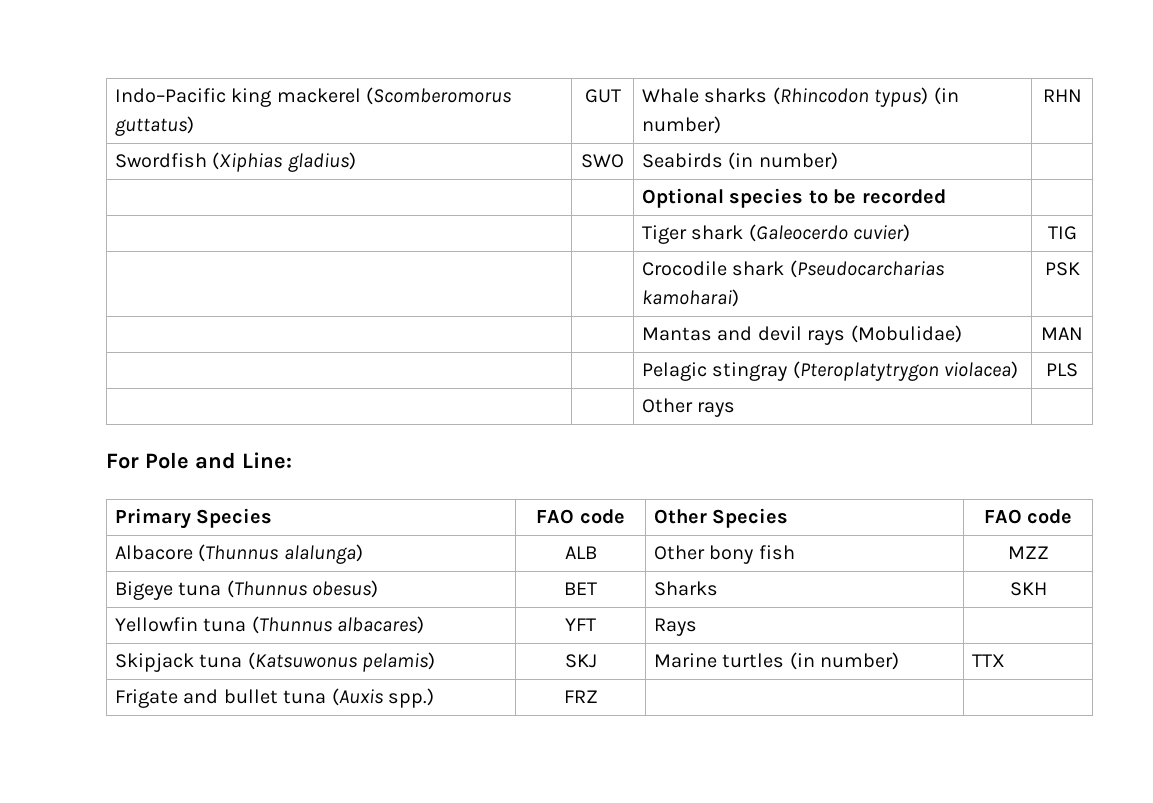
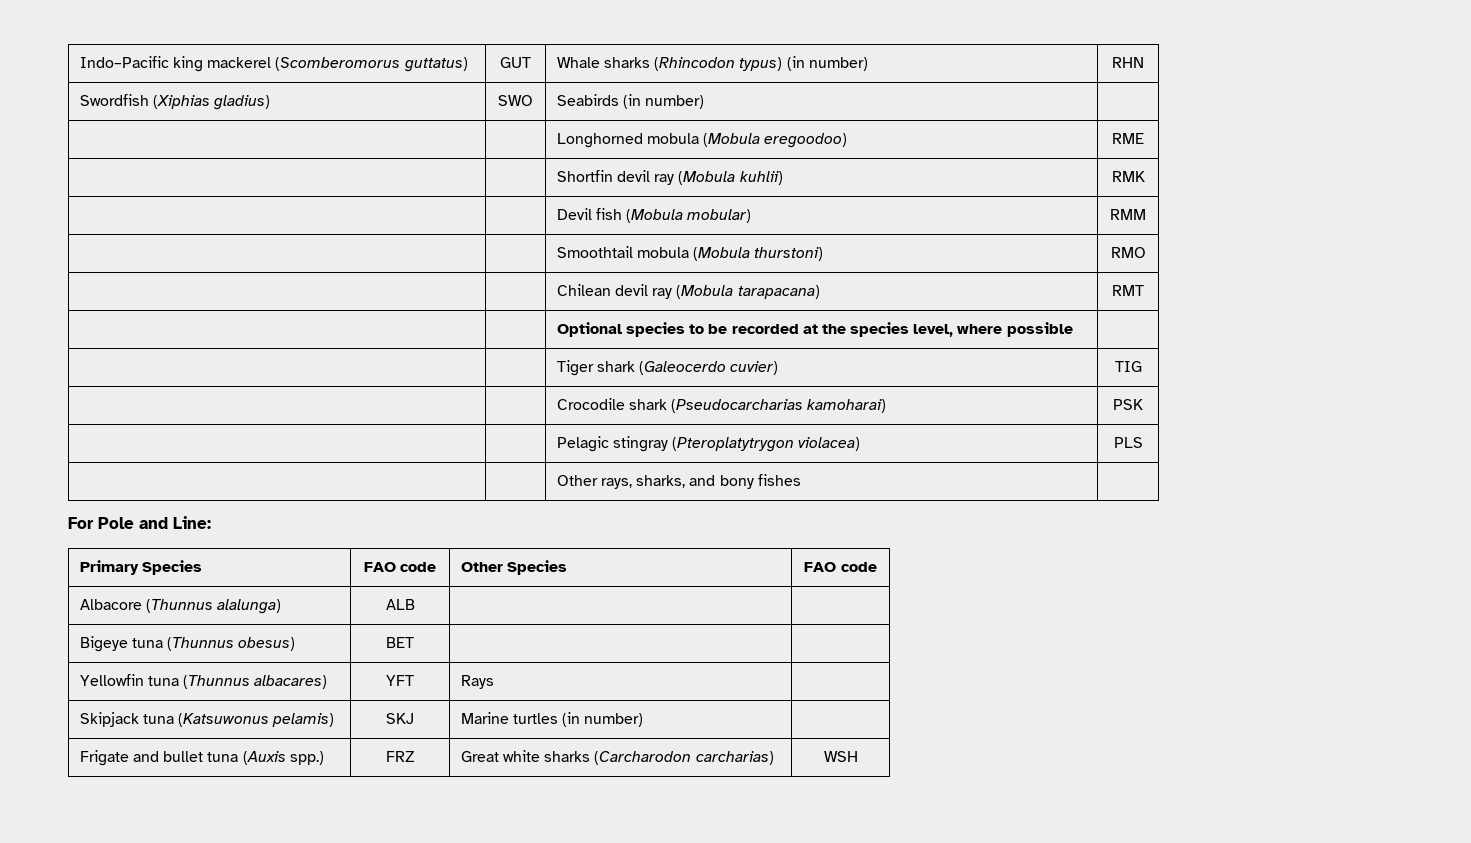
(838, 161) none -> [556,133,848,148] [1112,133,1144,144] [556,170,783,185] [1111,171,1145,182] [556,208,752,223] [1110,209,1146,220] [556,246,824,261] [1110,247,1146,258] [556,284,820,299] [1112,285,1144,296] // | | Longhorned mobula (Mobula eregoodoo) | RME // | | Shortfin devil ray (Mobula kuhlii) | RMK // | | Devil fish (Mobula mobular) | RMM // | | Smoothtail mobula (Mobula thurstoni) | RMO // | | Chilean devil ray (Mobula tarapacana) | RMT
(946, 196) none -> [802,322,1073,337] at the species level, where possible
[642,325,962,345] [1041,327,1083,340] // | | Mantas and devil rays (Mobulidae) | MAN -> (1143, 404) none
[697,402,736,417] rays -> [601,474,801,489] rays, sharks, and bony fishes
[654,545,795,564] [1007,546,1049,559] Other bony fish | MZZ -> (415, 604) |
[654,581,719,596] [1009,582,1047,596] Sharks | SKH -> (414, 642) |
[972,654,1006,667] TTX -> (644, 720) none
(598, 696) | -> [460,750,774,765] [823,751,858,762] Great white sharks (Carcharodon carcharias) | WSH

